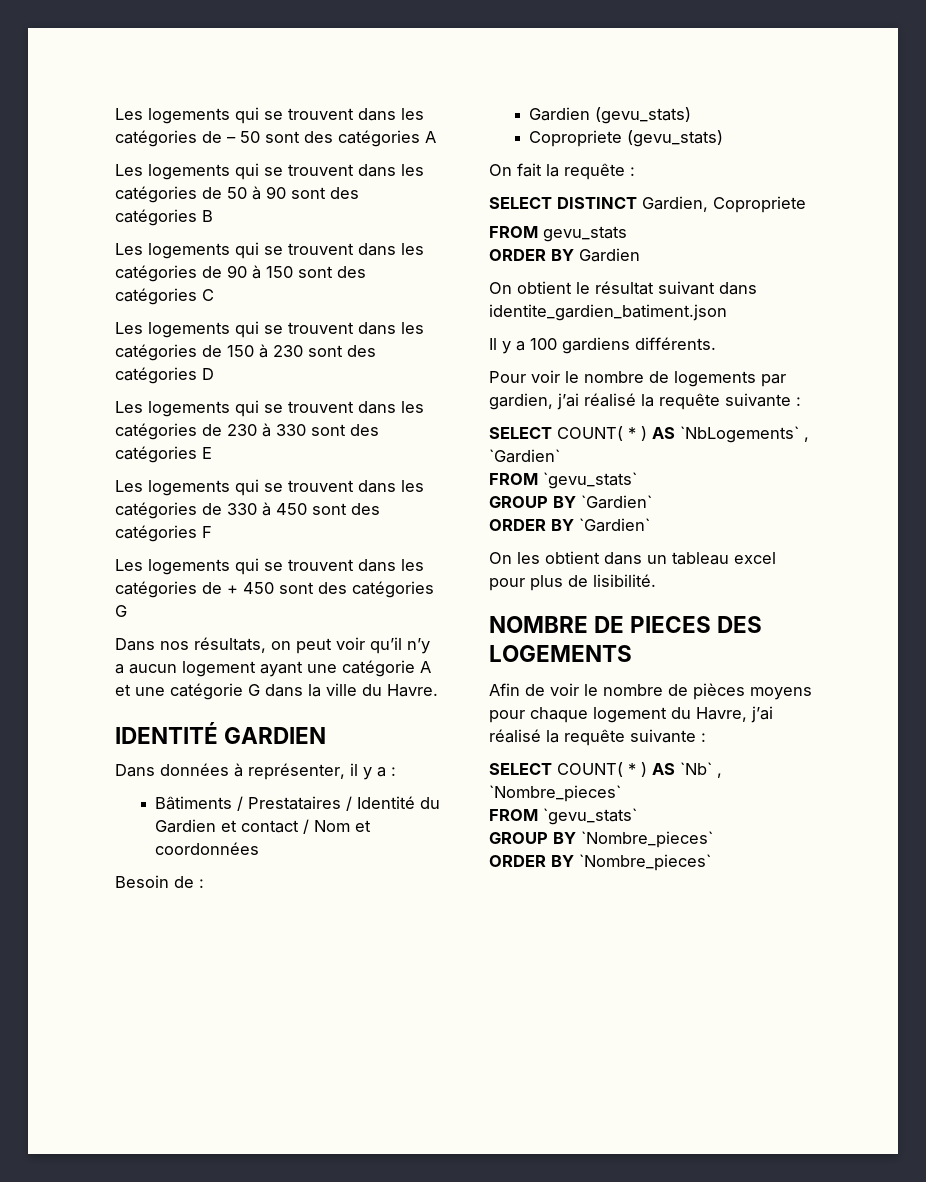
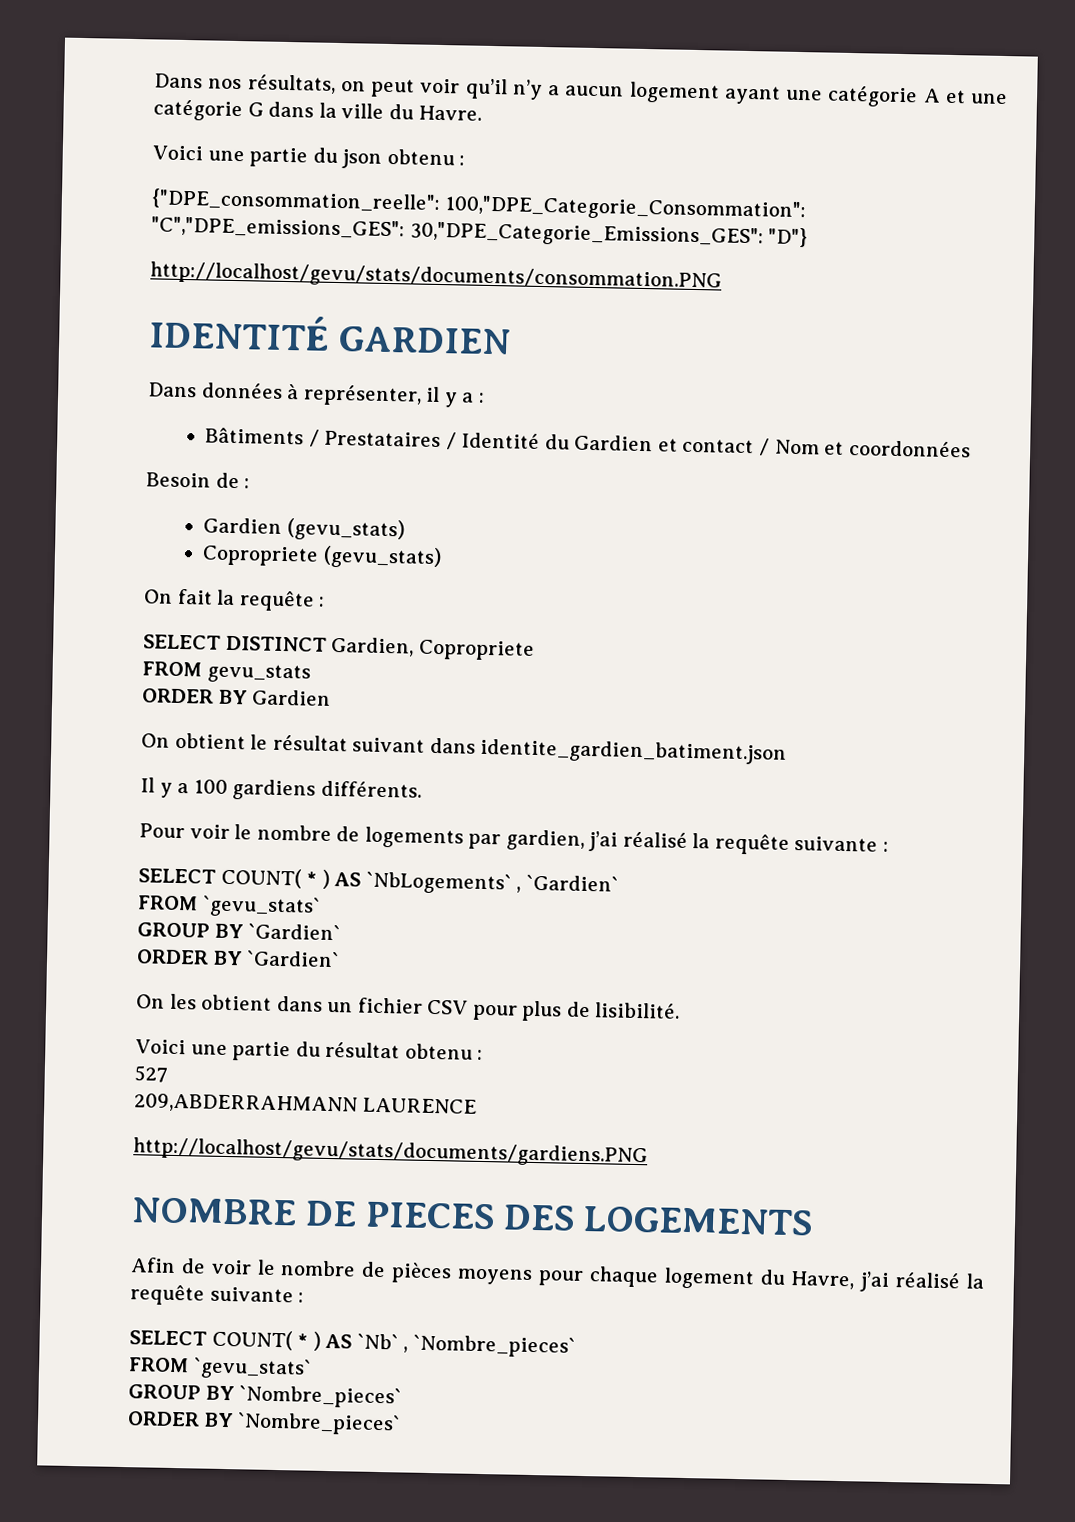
[115,107,424,124] [115,130,436,147] [115,163,424,180] [115,186,359,203] [115,209,213,226] [115,242,424,259] [115,265,366,282] [115,288,214,305] [115,321,424,338] [115,344,376,361] [115,367,214,384] [115,400,424,417] [115,423,379,440] [115,446,212,463] [115,479,424,496] [115,502,380,519] [115,525,212,542] [115,558,424,575] [115,581,434,598] [115,605,127,617] Les logements qui se trouvent dans les catégories de – 50 sont des catégories A // Les logements qui se trouvent dans les catégories de 50 à 90 sont des catégories B // Les logements qui se trouvent dans les catégories de 90 à 150 sont des catégories C // Les logements qui se trouvent dans les catégories de 150 à 230 sont des catégories D // Les logements qui se trouvent dans les catégories de 230 à 330 sont des catégories E // Les logements qui se trouvent dans les catégories de 330 à 450 sont des catégories F // Les logements qui se trouvent dans les catégories de + 450 sont des catégories G // -> (154, 81) none
(438, 690) none -> [152,145,466,169] [151,188,806,223] [151,216,809,249] [150,261,722,293] // Voici une partie du json obtenu : // {"DPE_consommation_reelle": 100,"DPE_Categorie_Consommation": "C","DPE_emissions_GES": 30,"DPE_Categorie_Emissions_GES": "D"} // http://localhost/gevu/stats/documents/consommation.PNG
[672,552,776,565] tableau excel -> [357,997,469,1015] fichier CSV
(656, 580) none -> [135,1039,484,1062] [134,1065,168,1083] [134,1093,477,1115] [133,1137,648,1168] // Voici une partie du résultat obtenu : // 527 // 209,ABDERRAHMANN LAURENCE // http://localhost/gevu/stats/documents/gardiens.PNG

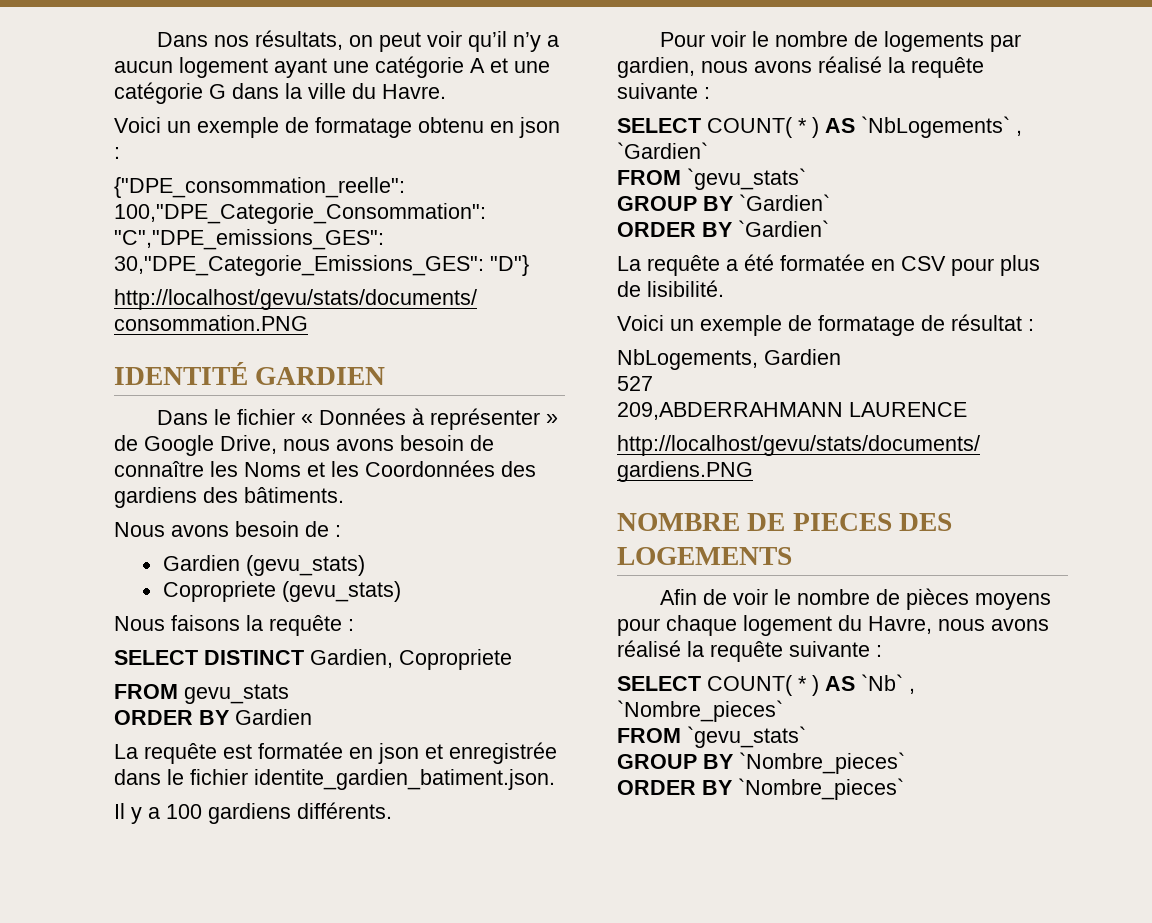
[207,147,455,169] une partie du json obtenu -> [167,117,560,138] un exemple de formatage obtenu en json
[201,382,485,408] [205,427,971,458] [146,472,211,488] données à représenter, il y a : // Bâtiments / Prestataires / Identité du Gardien et contact / Nom et coordonnées // Besoin -> [213,408,558,430] [114,435,494,456] [114,460,536,477] [114,487,344,508] [114,521,299,537] le fichier « Données à représenter » de Google Drive, nous avons besoin de connaître les Noms et les Coordonnées des gardiens des bâtiments. // Nous avons besoin
[144,588,213,605] On fait -> [114,615,240,631] Nous faisons
[141,732,788,765] On obtient le résultat suivant dans identite_gardien_batiment.json -> [114,742,557,764] [114,769,555,790] La requête est formatée en json et enregistrée dans le fichier identite_gardien_batiment.json.
[588,831,619,852] j’ai -> [701,61,812,73] nous avons
[136,993,423,1014] On les obtient dans un fichier -> [617,254,895,276] La requête a été formatée en
[190,1041,484,1062] une partie du résultat obtenu : -> [670,314,1034,336] [617,349,841,370] un exemple de formatage de résultat : // NbLogements, Gardien
[859,1271,891,1292] j’ai -> [938,619,1049,631] nous avons

